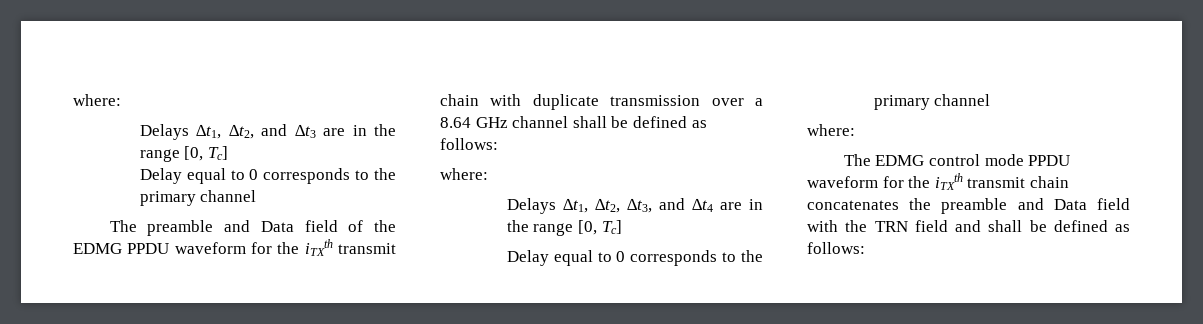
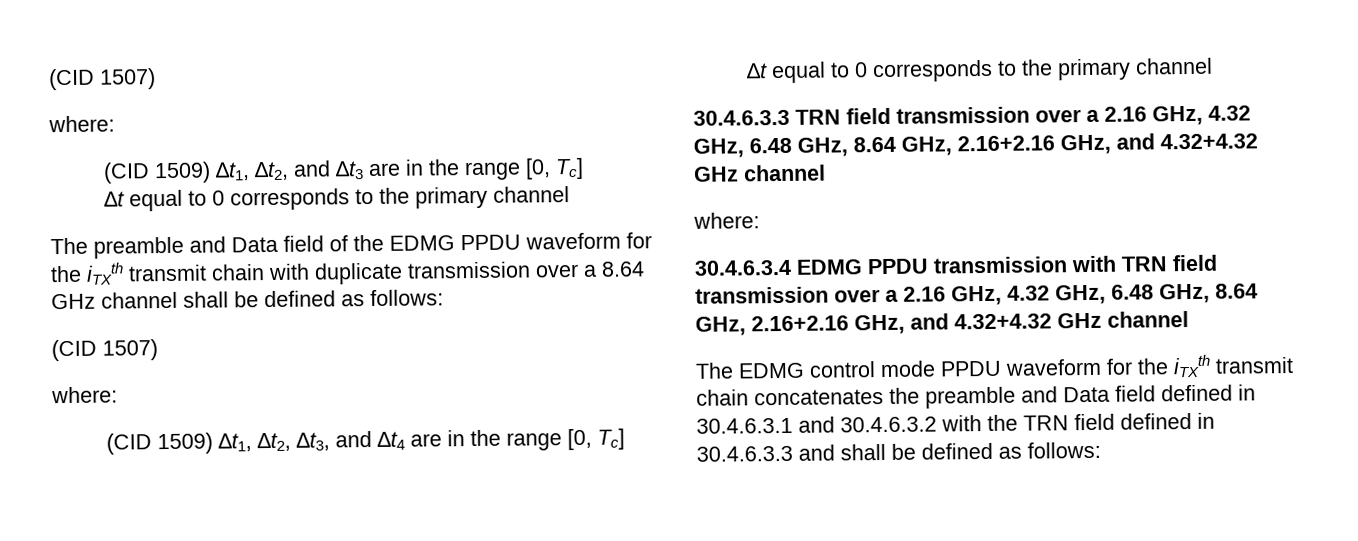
[73,94,121,106] [139,124,189,140] where: // Delays -> [49,68,156,91] [48,115,115,133] [103,161,212,184] (CID 1507) // where: // (CID 1509)
[139,168,182,184] Delay -> [104,191,126,207] ∆t
[440,168,488,180] [506,198,556,214] // where: // Delays -> [51,339,158,362] [51,386,118,404] [106,432,214,455] // (CID 1507) // where: // (CID 1509)
[506,250,763,266] [873,94,991,110] [807,124,855,136] Delay equal to 0 corresponds to the primary channel // where: -> [746,57,1214,84] [693,105,1251,126] [693,133,1258,158] [693,164,826,182] [693,212,760,229] [694,254,1218,276] [695,283,1258,306] [695,311,1189,336] ∆t equal to 0 corresponds to the primary channel // 30.4.6.3.3 TRN field transmission over a 2.16 GHz, 4.32 GHz, 6.48 GHz, 8.64 GHz, 2.16+2.16 GHz, and 4.32+4.32 GHz channel // where: // 30.4.6.3.4 EDMG PPDU transmission with TRN field transmission over a 2.16 GHz, 4.32 GHz, 6.48 GHz, 8.64 GHz, 2.16+2.16 GHz, and 4.32+4.32 GHz channel
(1130, 204) none -> [1161,384,1256,402] [696,416,937,434] defined in 30.4.6.3.1 and 30.4.6.3.2
(948, 226) none -> [1120,412,1215,430] [696,445,793,462] defined in 30.4.6.3.3

